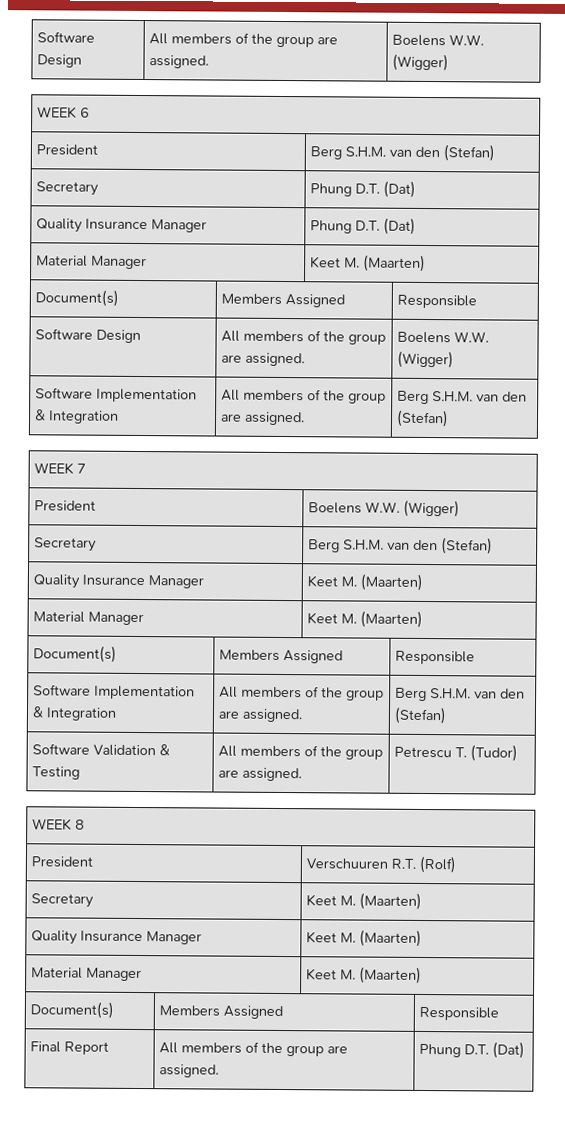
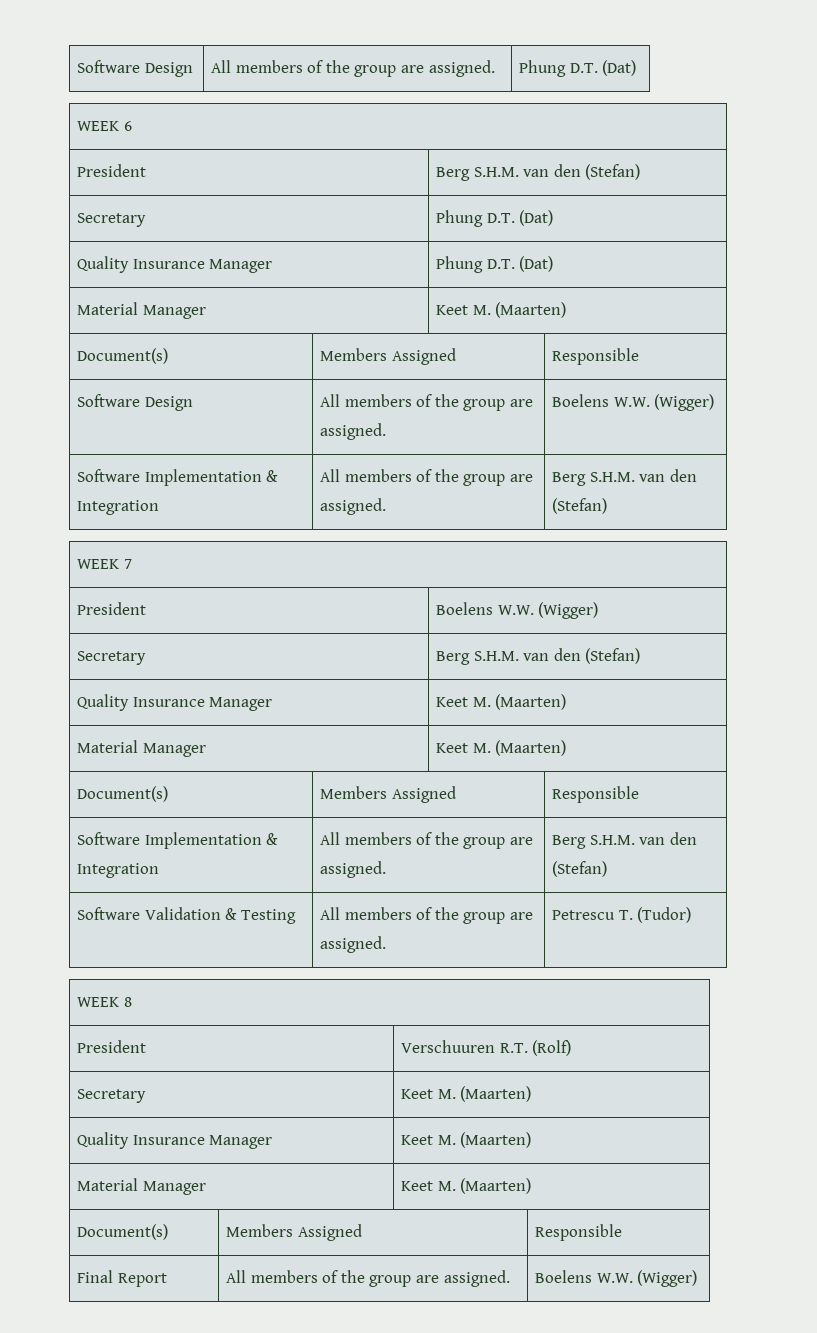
[37,31,96,43] [37,54,83,68] [149,32,339,48] [149,55,210,69] [392,34,485,47] [392,53,450,72] Software Design | All members of the group are assigned. | Boelens W.W. (Wigger) -> [77,60,193,77] [211,60,495,77] [519,60,637,77] Software Design | All members of the group are assigned. | Phung D.T. (Dat)
[419,1041,526,1059] Phung D.T. (Dat) -> [535,1270,698,1287] Boelens W.W. (Wigger)

